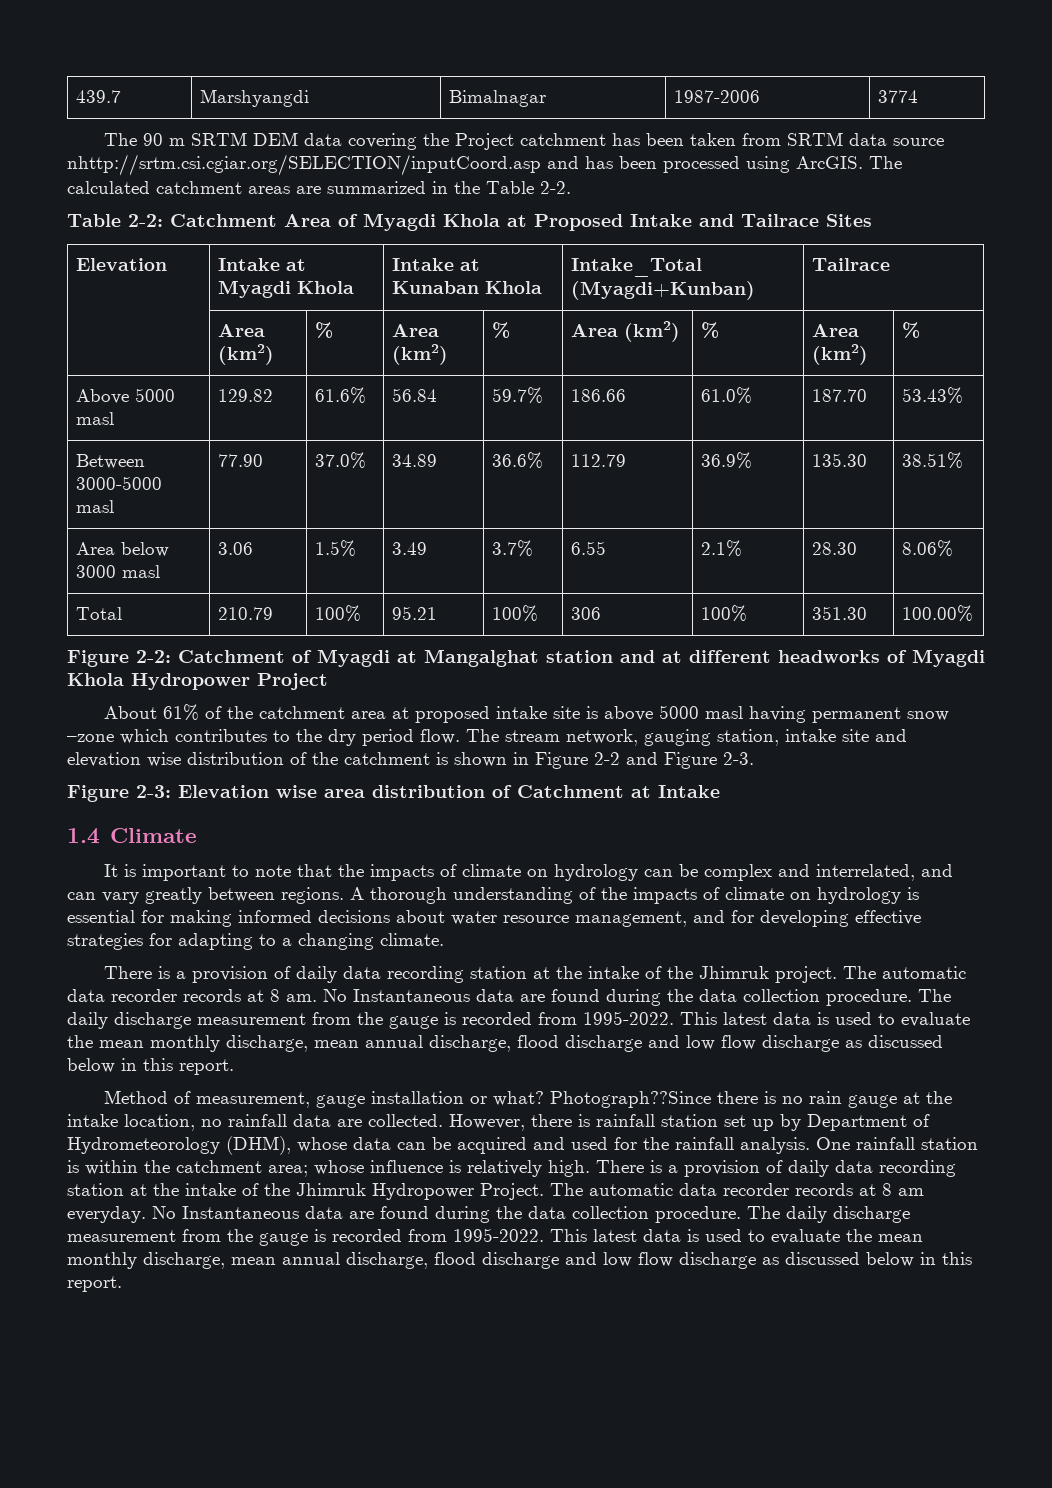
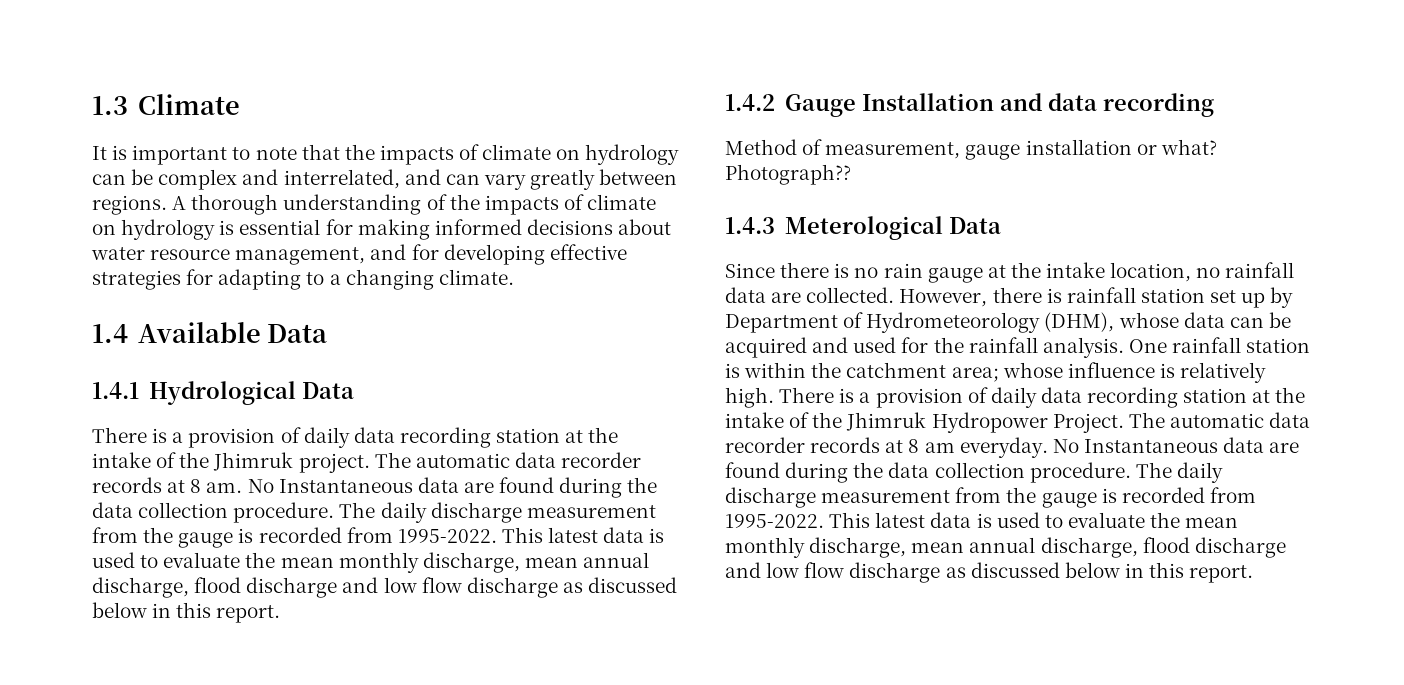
[76,90,122,103] [200,89,310,107] [449,90,547,107] [674,90,761,103] [878,90,919,103] [103,132,944,150] [67,154,902,176] [67,181,571,194] [67,213,872,231] [76,258,168,271] [218,258,307,271] [218,280,355,298] [392,258,481,271] [392,281,543,294] [571,258,703,277] [571,281,756,300] [812,258,891,271] [218,324,266,337] [218,344,275,365] [315,322,334,338] [392,324,440,337] [392,344,449,365] [492,322,511,338] [571,321,681,342] [701,322,720,338] [812,324,860,337] [812,344,869,365] [902,322,921,338] [76,388,176,404] [76,412,115,425] [218,389,274,402] [315,387,367,404] [392,388,438,402] [492,387,544,404] [571,389,627,402] [701,387,753,404] [812,389,868,402] [902,387,964,404] [76,454,146,469] [76,476,163,490] [76,500,115,513] [218,454,264,467] [315,452,367,469] [392,454,438,467] [492,452,544,469] [571,454,627,467] [701,452,753,469] [812,453,868,467] [902,452,964,469] [76,542,170,557] [76,565,161,578] [218,542,254,555] [315,540,357,557] [392,542,428,555] [492,540,534,557] [571,541,607,555] [701,540,743,557] [812,542,858,555] [902,540,954,557] [76,607,123,620] [218,607,274,620] [315,605,362,622] [392,606,438,620] [492,605,539,622] [571,607,602,620] [701,605,748,622] [812,606,868,620] [902,605,974,622] [67,649,985,667] [67,673,328,690] [103,704,949,723] [67,729,907,746] [67,752,754,769] [67,785,720,802] [67,828,100,844] 439.7 | Marshyangdi | Bimalnagar | 1987-2006 | 3774 // The 90 m SRTM DEM data covering the Project catchment has been taken from SRTM data source nhttp://srtm.csi.cgiar.org/SELECTION/inputCoord.asp and has been processed using ArcGIS. The calculated catchment areas are summarized in the Table 2-2. // Table 2-2: Catchment Area of Myagdi Khola at Proposed Intake and Tailrace Sites // Elevation | Intake at Myagdi Khola | Intake at Kunaban Khola | Intake_Total (Myagdi+Kunban) | Tailrace // | Area (km2) | % | Area (km2) | % | Area (km2) | % | Area (km2) | % // Above 5000 masl | 129.82 | 61.6% | 56.84 | 59.7% | 186.66 | 61.0% | 187.70 | 53.43% // Between 3000-5000 masl | 77.90 | 37.0% | 34.89 | 36.6% | 112.79 | 36.9% | 135.30 | 38.51% // Area below 3000 masl | 3.06 | 1.5% | 3.49 | 3.7% | 6.55 | 2.1% | 28.30 | 8.06% // Total | 210.79 | 100% | 95.21 | 100% | 306 | 100% | 351.30 | 100.00% // Figure 2-2: Catchment of Myagdi at Mangalghat station and at different headworks of Myagdi Khola Hydropower Project // About 61% of the catchment area at proposed intake site is above 5000 masl having permanent snow –zone which contributes to the dry period flow. The stream network, gauging station, intake site and elevation wise distribution of the catchment is shown in Figure 2-2 and Figure 2-3. // Figure 2-3: Elevation wise area distribution of Catchment at Intake // 1.4 -> [92,96,128,115] 1.3
(444, 939) none -> [92,322,328,343] [92,381,354,405] // 1.4 Available Data // 1.4.1 Hydrological Data
(234, 1067) none -> [725,93,1214,117] // 1.4.2 Gauge Installation and data recording
[549,1091,711,1108] Photograph??Since -> [725,164,851,185] [725,216,1001,240] [725,263,775,278] Photograph?? // 1.4.3 Meterological Data // Since

